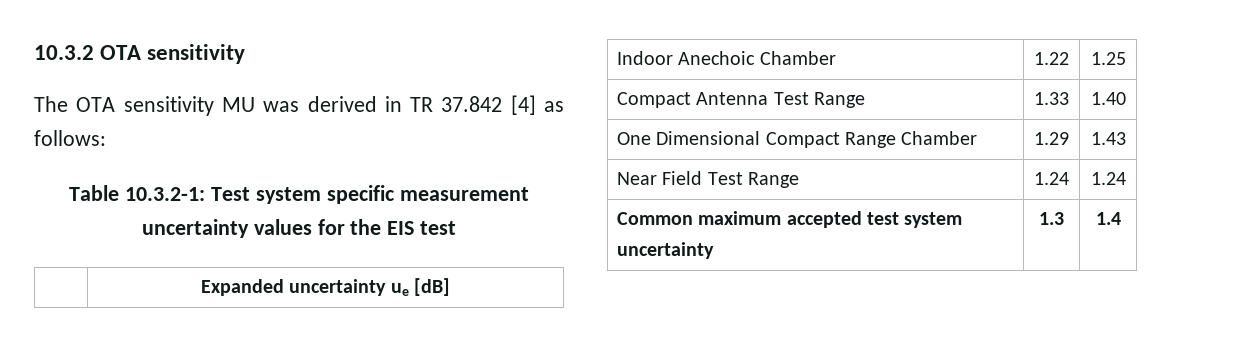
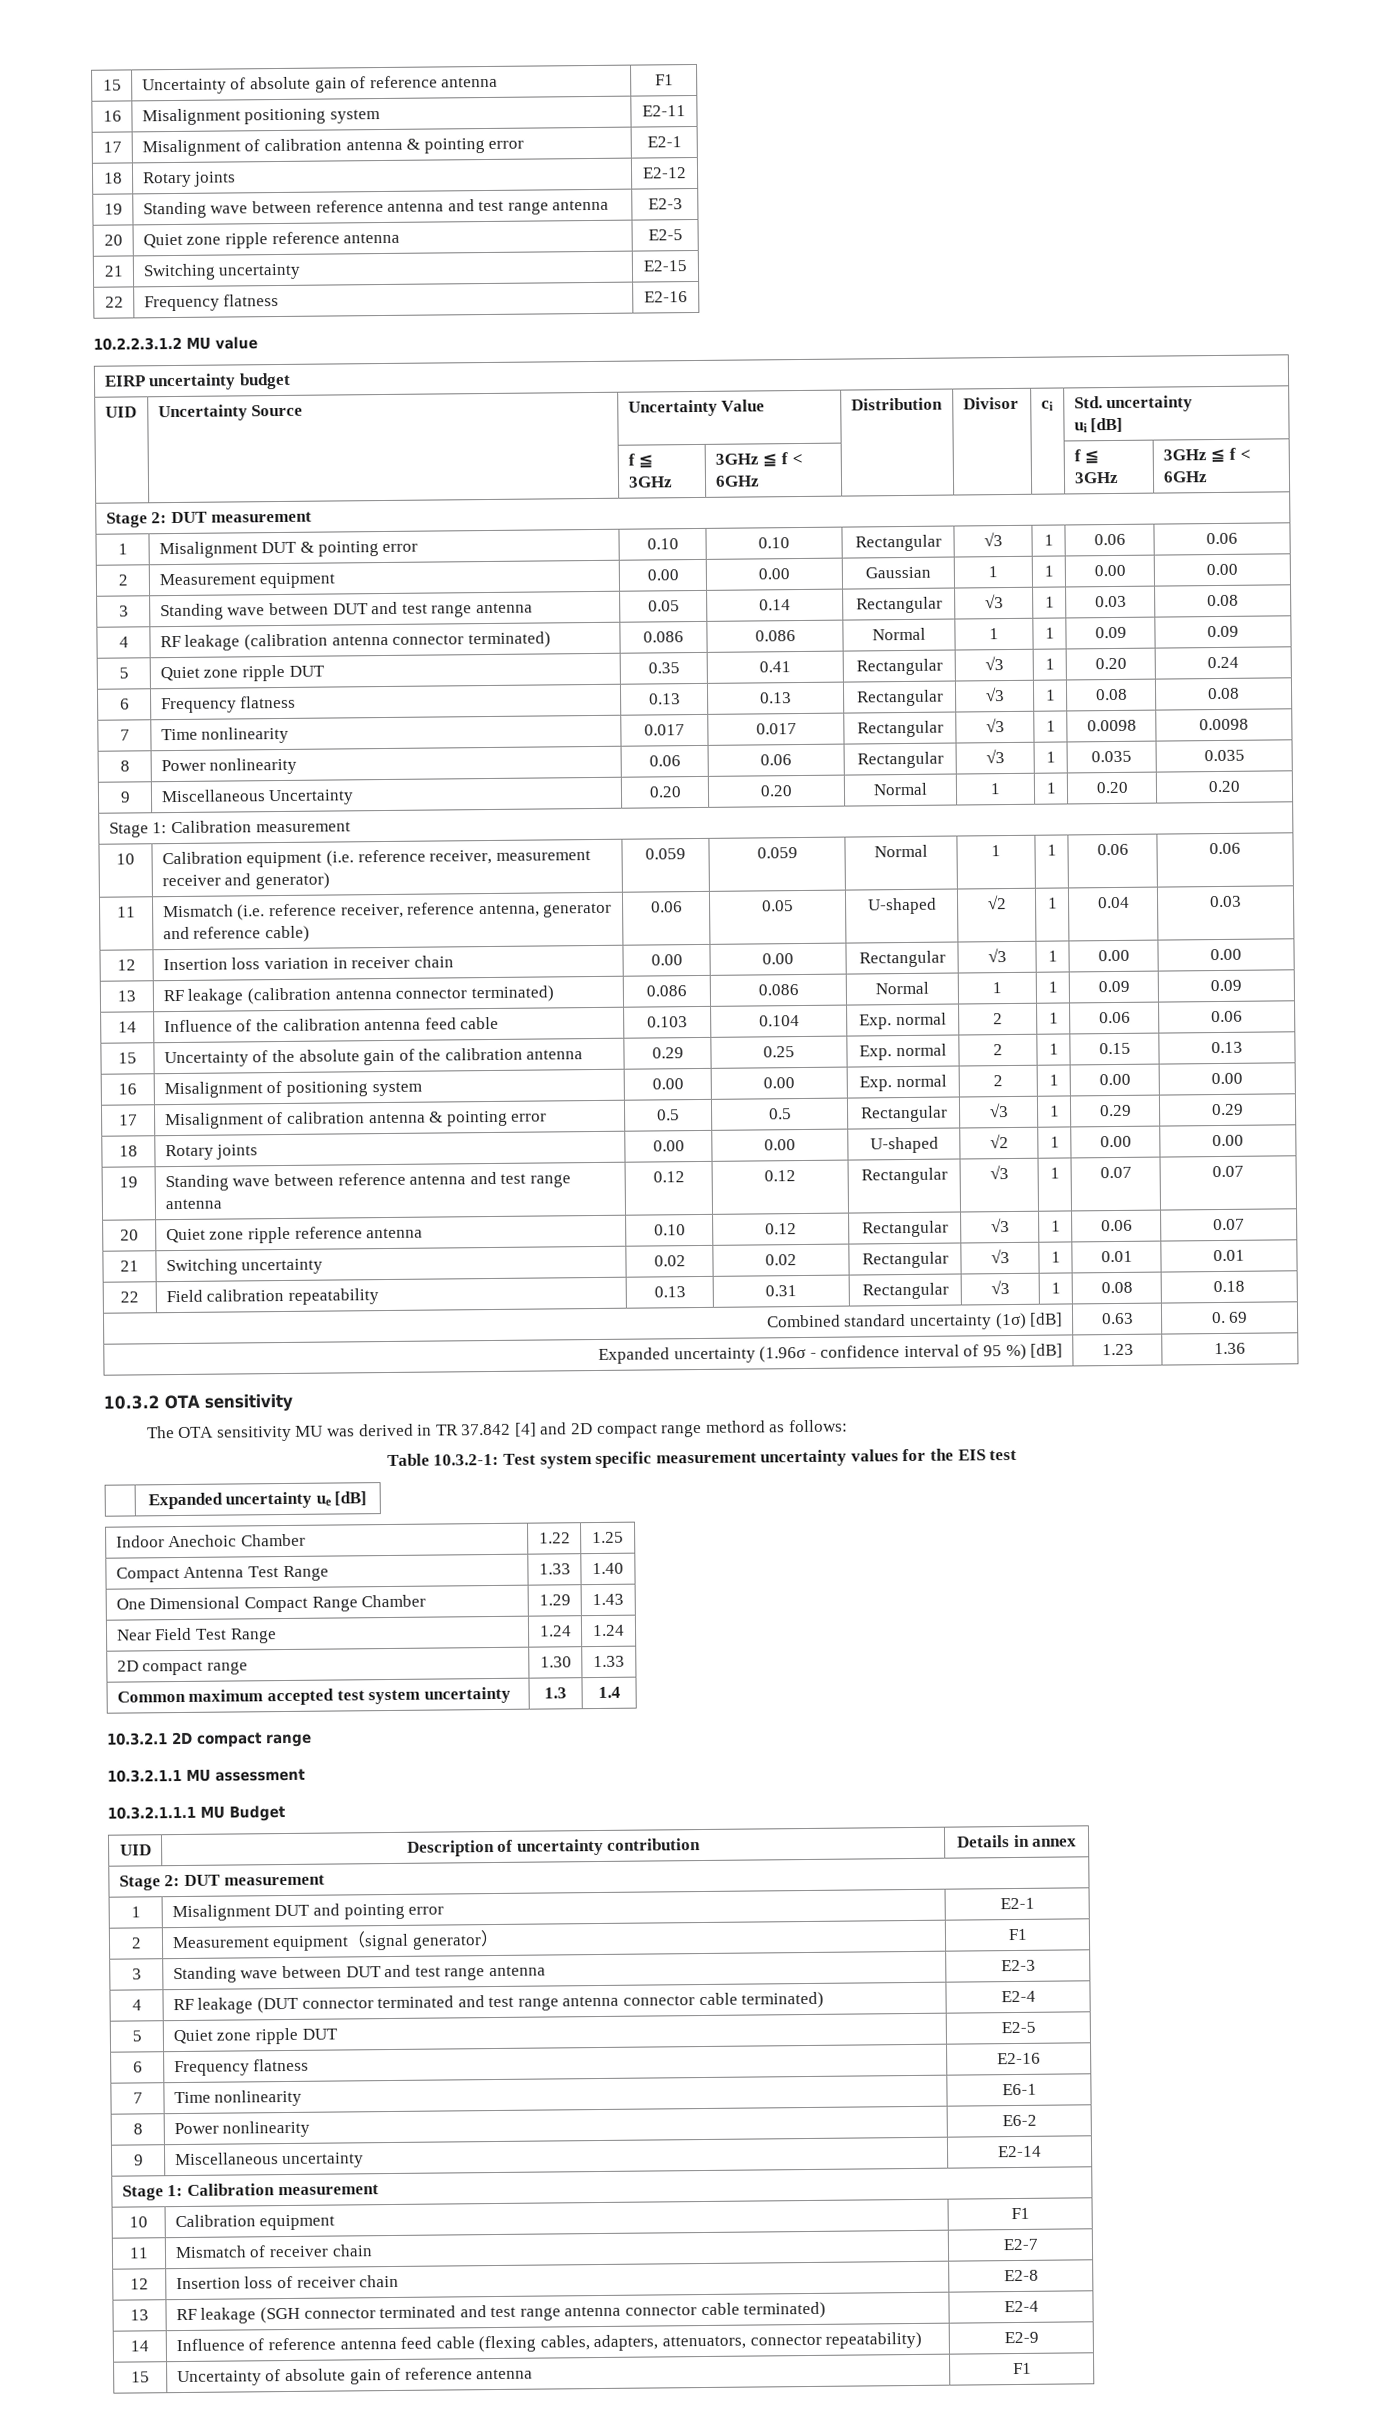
(34, 52) none -> [102,79,122,91] [141,75,499,95] [654,74,674,86] [102,110,122,122] [141,108,380,126] [642,105,686,117] [102,141,122,153] [141,138,525,157] [646,136,682,148] [103,172,123,184] [142,171,237,188] [642,167,687,179] [103,203,123,215] [142,199,610,219] [647,198,683,210] [103,234,123,246] [142,231,401,249] [647,229,683,241] [103,265,124,277] [142,263,302,281] [643,260,687,272] [104,296,124,308] [143,293,280,312] [644,291,688,303] [93,336,258,351] [103,372,291,391] [104,406,137,418] [157,404,304,422] [627,399,766,417] [850,397,943,411] [962,396,1019,410] [1040,400,1054,411] [1073,395,1194,413] [1073,417,1124,433] [627,453,654,468] [627,476,673,488] [714,452,803,467] [714,475,760,487] [1073,449,1100,464] [1073,471,1119,484] [1162,447,1251,463] [1162,471,1208,483] [105,511,312,528] [117,543,128,555] [158,541,419,559] [646,538,679,550] [758,537,790,549] [854,534,942,552] [983,532,1003,547] [1043,534,1054,546] [1093,533,1126,546] [1206,532,1238,545] [117,574,128,586] [158,572,336,589] [646,569,679,581] [758,568,790,580] [865,566,931,579] [988,566,998,578] [1043,565,1054,577] [1093,564,1126,577] [1206,563,1238,576] [118,605,129,617] [159,601,533,621] [647,600,680,612] [759,599,791,611] [855,596,943,614] [984,594,1004,609] [1044,596,1055,608] [1094,595,1127,608] [1207,594,1239,607] [118,636,129,648] [159,631,551,651] [643,631,684,643] [754,630,796,642] [872,627,926,641] [989,628,999,640] [1044,627,1055,639] [1094,626,1127,639] [1207,625,1239,638] [118,667,129,679] [159,664,325,682] [647,662,680,674] [759,661,791,673] [855,658,943,676] [984,656,1004,671] [1044,658,1055,670] [1094,657,1127,670] [1207,656,1239,669] [119,698,130,710] [160,695,297,714] [648,693,681,705] [760,692,792,704] [856,689,944,707] [984,687,1005,702] [1045,689,1056,701] [1095,688,1128,701] [1208,687,1240,700] [119,729,130,741] [160,726,290,744] [644,724,685,736] [755,723,797,735] [856,720,944,738] [985,718,1005,733] [1045,720,1056,732] [1086,719,1137,732] [1199,718,1249,731] [119,760,130,772] [160,757,298,775] [648,755,681,767] [760,754,792,766] [856,751,944,769] [985,749,1005,764] [1045,751,1056,763] [1091,750,1132,763] [1203,749,1245,762] [119,791,131,803] [160,789,355,806] [648,786,682,798] [760,785,793,797] [873,782,928,796] [990,783,1001,795] [1045,782,1057,794] [1095,781,1129,794] [1208,780,1241,793] [108,820,351,838] [116,853,135,865] [161,849,591,868] [161,872,330,890] [645,848,686,860] [756,847,798,859] [874,844,928,858] [991,845,1001,857] [1046,844,1057,856] [1096,843,1129,856] [1209,842,1241,855] [117,906,136,918] [162,902,613,921] [162,925,310,943] [650,901,683,913] [762,900,794,912] [867,897,937,915] [986,895,1007,910] [1047,897,1058,909] [1097,896,1130,909] [1210,895,1242,908] [117,959,136,971] [162,955,454,971] [650,954,683,966] [762,953,794,965] [858,950,946,968] [987,948,1007,963] [1047,950,1058,962] [1097,949,1130,962] [1210,948,1242,961] [117,990,136,1002] [162,985,554,1005] [646,985,687,997] [757,984,799,996] [875,981,929,995] [992,982,1002,994] [1047,981,1058,993] [1097,980,1130,993] [1210,979,1242,992] [118,1021,137,1033] [163,1016,500,1033] [647,1016,688,1028] [758,1015,800,1027] [859,1012,947,1030] [993,1013,1003,1025] [1048,1012,1059,1024] [1098,1011,1131,1024] [1211,1010,1243,1023] [118,1052,137,1064] [163,1047,584,1068] [651,1047,684,1059] [763,1046,795,1058] [859,1043,947,1061] [993,1044,1003,1056] [1048,1043,1059,1055] [1098,1042,1131,1055] [1211,1041,1243,1054] [118,1083,137,1095] [163,1080,422,1099] [651,1078,684,1090] [763,1077,795,1089] [859,1074,947,1092] [993,1075,1003,1087] [1048,1074,1059,1086] [1098,1073,1131,1086] [1211,1072,1243,1085] [119,1114,138,1126] [164,1110,548,1130] [657,1109,680,1121] [768,1108,792,1120] [860,1105,948,1123] [988,1103,1009,1118] [1049,1105,1060,1117] [1099,1104,1132,1117] [1211,1103,1244,1116] [119,1145,138,1157] [164,1144,259,1161] [652,1140,685,1152] [764,1139,796,1151] [869,1136,939,1154] [989,1134,1009,1149] [1049,1136,1060,1148] [1099,1135,1132,1148] [1212,1134,1244,1147] [119,1176,138,1188] [164,1171,571,1192] [164,1198,222,1210] [652,1171,685,1183] [764,1170,796,1182] [860,1167,948,1185] [989,1165,1009,1180] [1049,1167,1060,1179] [1099,1166,1132,1179] [1212,1165,1244,1178] [120,1229,139,1241] [165,1226,424,1244] [653,1224,686,1236] [765,1223,797,1235] [861,1220,949,1238] [990,1218,1010,1233] [1050,1220,1061,1232] [1100,1219,1133,1232] [1213,1218,1245,1231] [120,1260,139,1272] [165,1258,324,1276] [653,1255,686,1267] [765,1254,797,1266] [861,1251,949,1269] [990,1249,1010,1264] [1050,1251,1061,1263] [1100,1250,1133,1263] [1213,1249,1245,1262] [120,1291,139,1303] [165,1288,379,1305] [653,1286,686,1298] [765,1285,797,1297] [861,1282,949,1300] [990,1280,1010,1295] [1050,1282,1061,1294] [1100,1281,1133,1294] [1213,1280,1245,1293] [766,1312,1064,1330] [1100,1312,1134,1325] [1210,1311,1249,1324] [597,1343,1064,1364] [1101,1343,1134,1356] [1214,1342,1246,1355] 15 | Uncertainty of absolute gain of reference antenna | F1 // 16 | Misalignment positioning system | E2-11 // 17 | Misalignment of calibration antenna & pointing error | E2-1 // 18 | Rotary joints | E2-12 // 19 | Standing wave between reference antenna and test range antenna | E2-3 // 20 | Quiet zone ripple reference antenna | E2-5 // 21 | Switching uncertainty | E2-15 // 22 | Frequency flatness | E2-16 // 10.2.2.3.1.2 MU value // EIRP uncertainty budget // UID | Uncertainty Source | Uncertainty Value | Distribution | Divisor | ci | Std. uncertainty // ui [dB] // | | f ≦ 3GHz | 3GHz ≦ f < 6GHz | | | | f ≦ 3GHz | 3GHz ≦ f < 6GHz // Stage 2: DUT measurement // 1 | Misalignment DUT & pointing error | 0.10 | 0.10 | Rectangular | √3 | 1 | 0.06 | 0.06 // 2 | Measurement equipment | 0.00 | 0.00 | Gaussian | 1 | 1 | 0.00 | 0.00 // 3 | Standing wave between DUT and test range antenna | 0.05 | 0.14 | Rectangular | √3 | 1 | 0.03 | 0.08 // 4 | RF leakage (calibration antenna connector terminated) | 0.086 | 0.086 | Normal | 1 | 1 | 0.09 | 0.09 // 5 | Quiet zone ripple DUT | 0.35 | 0.41 | Rectangular | √3 | 1 | 0.20 | 0.24 // 6 | Frequency flatness | 0.13 | 0.13 | Rectangular | √3 | 1 | 0.08 | 0.08 // 7 | Time nonlinearity | 0.017 | 0.017 | Rectangular | √3 | 1 | 0.0098 | 0.0098 // 8 | Power nonlinearity | 0.06 | 0.06 | Rectangular | √3 | 1 | 0.035 | 0.035 // 9 | Miscellaneous Uncertainty | 0.20 | 0.20 | Normal | 1 | 1 | 0.20 | 0.20 // Stage 1: Calibration measurement // 10 | Calibration equipment (i.e. reference receiver, measurement receiver and generator) | 0.059 | 0.059 | Normal | 1 | 1 | 0.06 | 0.06 // 11 | Mismatch (i.e. reference receiver, reference antenna, generator and reference cable) | 0.06 | 0.05 | U-shaped | √2 | 1 | 0.04 | 0.03 // 12 | Insertion loss variation in receiver chain | 0.00 | 0.00 | Rectangular | √3 | 1 | 0.00 | 0.00 // 13 | RF leakage (calibration antenna connector terminated) | 0.086 | 0.086 | Normal | 1 | 1 | 0.09 | 0.09 // 14 | Influence of the calibration antenna feed cable | 0.103 | 0.104 | Exp. normal | 2 | 1 | 0.06 | 0.06 // 15 | Uncertainty of the absolute gain of the calibration antenna | 0.29 | 0.25 | Exp. normal | 2 | 1 | 0.15 | 0.13 // 16 | Misalignment of positioning system | 0.00 | 0.00 | Exp. normal | 2 | 1 | 0.00 | 0.00 // 17 | Misalignment of calibration antenna & pointing error | 0.5 | 0.5 | Rectangular | √3 | 1 | 0.29 | 0.29 // 18 | Rotary joints | 0.00 | 0.00 | U-shaped | √2 | 1 | 0.00 | 0.00 // 19 | Standing wave between reference antenna and test range antenna | 0.12 | 0.12 | Rectangular | √3 | 1 | 0.07 | 0.07 // 20 | Quiet zone ripple reference antenna | 0.10 | 0.12 | Rectangular | √3 | 1 | 0.06 | 0.07 // 21 | Switching uncertainty | 0.02 | 0.02 | Rectangular | √3 | 1 | 0.01 | 0.01 // 22 | Field calibration repeatability | 0.13 | 0.31 | Rectangular | √3 | 1 | 0.08 | 0.18 // Combined standard uncertainty (1σ) [dB] | 0.63 | 0. 69 // Expanded uncertainty (1.96σ - confidence interval of 95 %) [dB] | 1.23 | 1.36 //
(536, 105) none -> [540,1420,766,1439] and 2D compact range methord
(1126, 178) none -> [116,1660,248,1676] [539,1656,572,1668] [593,1655,625,1668] // 2D compact range | 1.30 | 1.33
(1121, 218) none -> [106,1731,312,1748] [107,1768,306,1783] [107,1804,286,1822] [119,1844,152,1856] [406,1838,702,1857] [956,1834,1078,1848] [118,1874,325,1891] [130,1906,141,1918] [171,1903,445,1922] [999,1897,1035,1910] [130,1937,142,1949] [171,1929,499,1952] [1007,1928,1028,1941] [131,1968,142,1980] [172,1964,546,1984] [1000,1959,1036,1972] [131,1999,142,2011] [172,1991,825,2014] [1000,1990,1036,2003] [131,2030,142,2042] [172,2027,338,2045] [1000,2021,1036,2034] [132,2061,143,2073] [173,2058,310,2077] [997,2052,1041,2065] [132,2092,143,2104] [173,2089,303,2107] [1001,2083,1037,2096] [132,2123,143,2135] [173,2120,311,2138] [1001,2114,1037,2127] [133,2154,144,2166] [174,2152,365,2169] [997,2145,1042,2158] [121,2183,379,2201] [129,2216,148,2228] [174,2214,336,2231] [1010,2207,1030,2220] [129,2247,149,2259] [174,2244,373,2259] [1002,2238,1038,2251] [130,2278,149,2290] [175,2274,400,2290] [1003,2269,1039,2282] [130,2309,149,2321] [175,2301,827,2324] [1003,2300,1039,2313] [130,2340,149,2352] [175,2331,923,2353] [1003,2331,1039,2344] [131,2371,150,2383] [176,2367,534,2387] [1012,2362,1032,2375] // 10.3.2.1 2D compact range // 10.3.2.1.1 MU assessment // 10.3.2.1.1.1 MU Budget // UID | Description of uncertainty contribution | Details in annex // Stage 2: DUT measurement // 1 | Misalignment DUT and pointing error | E2-1 // 2 | Measurement equipment（signal generator） | F1 // 3 | Standing wave between DUT and test range antenna | E2-3 // 4 | RF leakage (DUT connector terminated and test range antenna connector cable terminated) | E2-4 // 5 | Quiet zone ripple DUT | E2-5 // 6 | Frequency flatness | E2-16 // 7 | Time nonlinearity | E6-1 // 8 | Power nonlinearity | E6-2 // 9 | Miscellaneous uncertainty | E2-14 // Stage 1: Calibration measurement // 10 | Calibration equipment | F1 // 11 | Mismatch of receiver chain | E2-7 // 12 | Insertion loss of receiver chain | E2-8 // 13 | RF leakage (SGH connector terminated and test range antenna connector cable terminated) | E2-4 // 14 | Influence of reference antenna feed cable (flexing cables, adapters, attenuators, connector repeatability) | E2-9 // 15 | Uncertainty of absolute gain of reference antenna | F1

